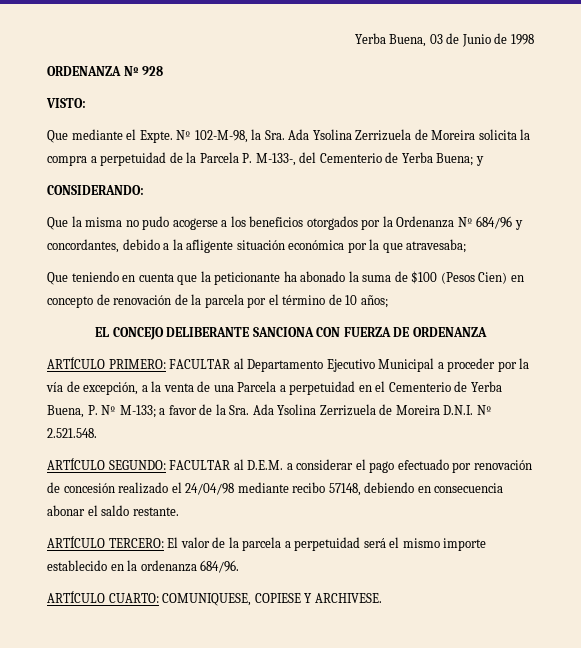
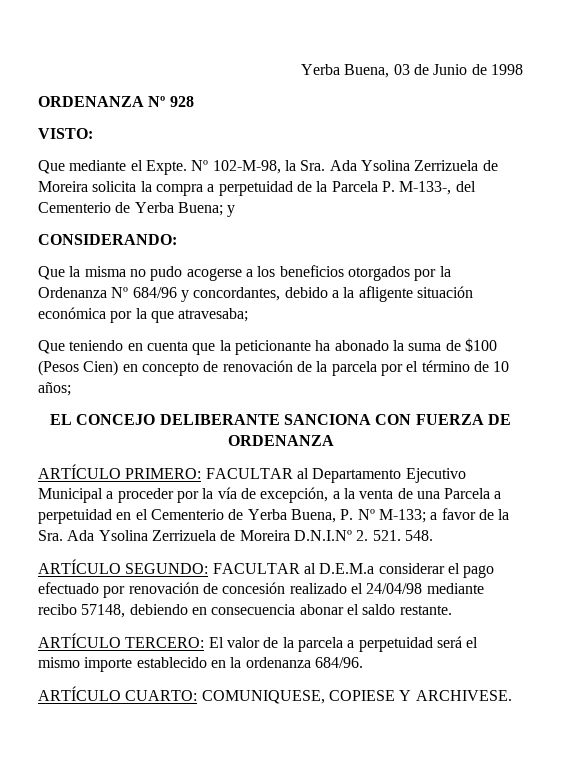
[443,405,492,415] [47,428,97,438] D.N.I. Nº 2.521.548. -> [293,530,433,541] D.N.I.Nº 2. 521. 548.
[247,460,293,470] D.E.M. a -> [319,563,375,574] D.E.M.a

